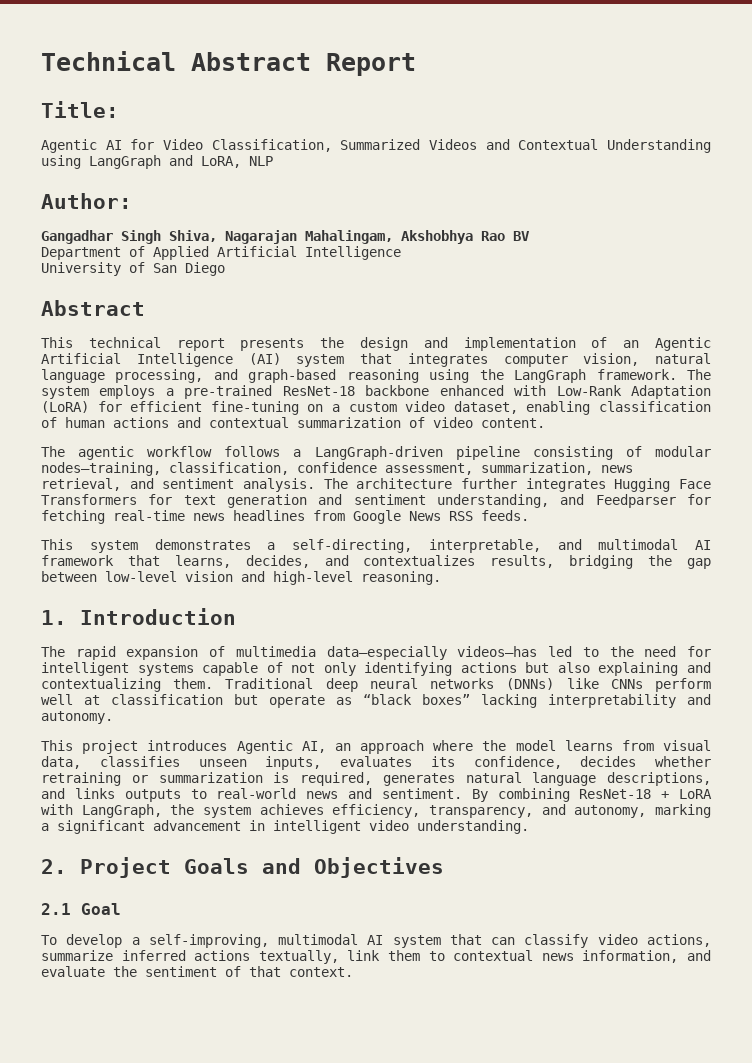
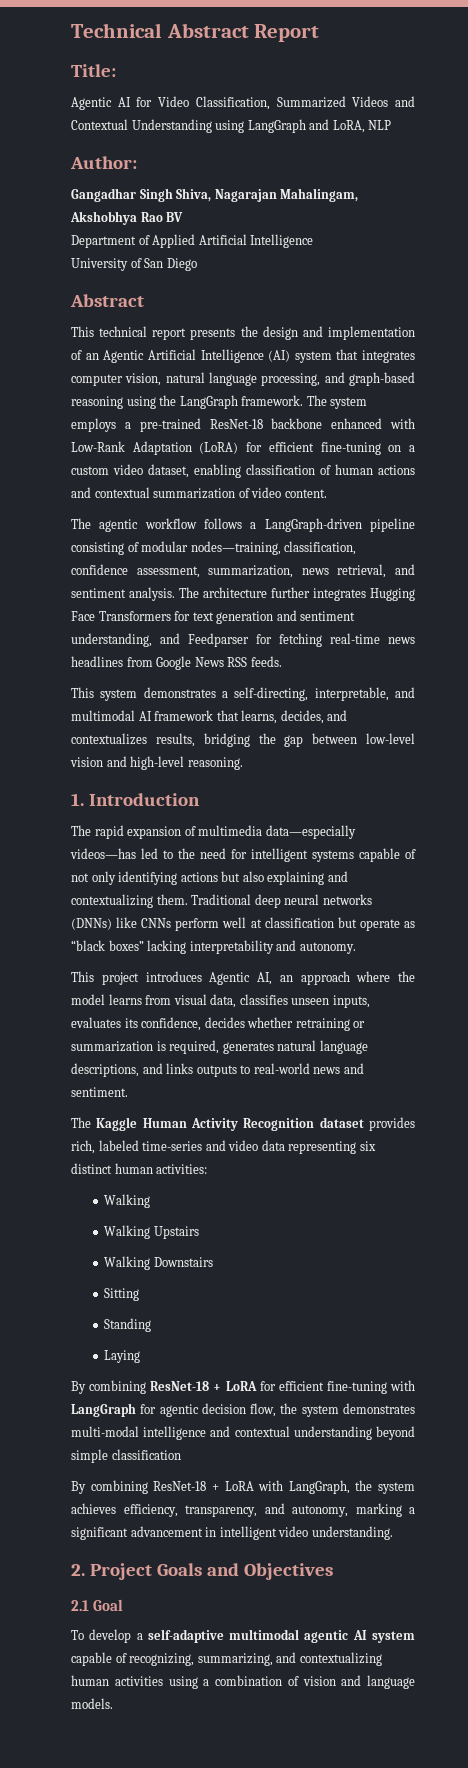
(462, 793) none -> [71,1117,415,1131] [71,1140,376,1154] [71,1163,208,1174] [104,1194,151,1208] [104,1225,199,1239] [104,1256,213,1270] [104,1288,140,1301] [104,1318,152,1332] [104,1350,141,1363] [71,1380,415,1394] [71,1403,415,1417] [71,1426,415,1440] [71,1449,181,1463] // The Kaggle Human Activity Recognition dataset provides rich, labeled time-series and video data representing six distinct human activities: // Walking // Walking Upstairs // Walking Downstairs // Sitting // Standing // Laying // By combining ResNet-18 + LoRA for efficient fine-tuning with LangGraph for agentic decision flow, the system demonstrates multi-modal intelligence and contextual understanding beyond simple classification //
[148,934,711,948] [41,950,712,964] [41,966,353,977] self-improving, multimodal AI system that can classify video actions, summarize inferred actions textually, link them to contextual news information, and evaluate the sentiment of that context. -> [147,1629,415,1643] [71,1652,382,1666] [71,1675,415,1689] [71,1698,113,1709] self-adaptive multimodal agentic AI system capable of recognizing, summarizing, and contextualizing human activities using a combination of vision and language models.

